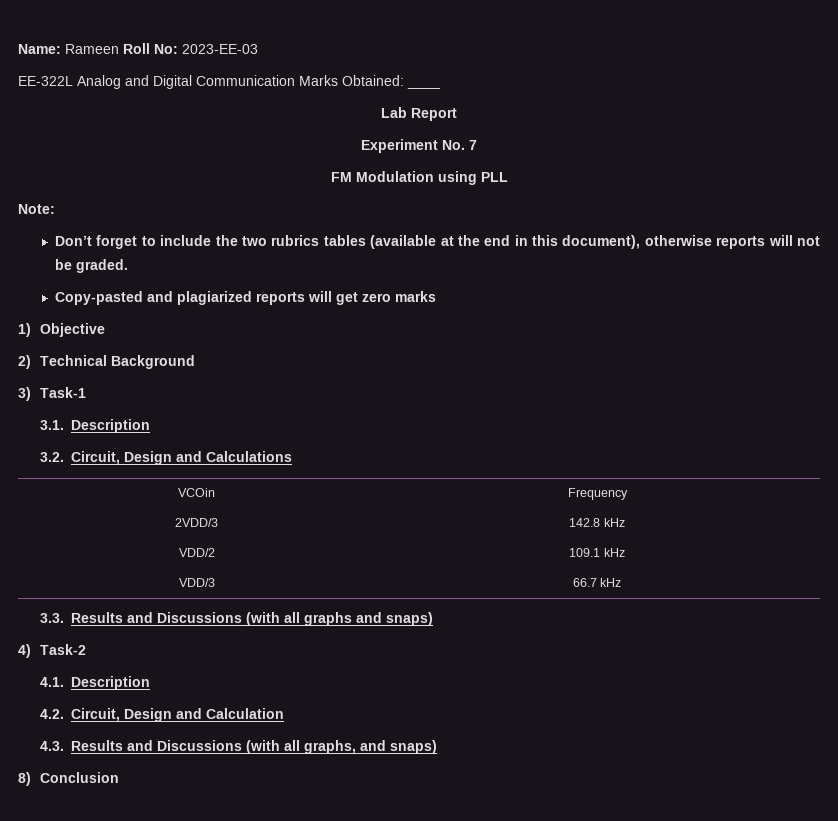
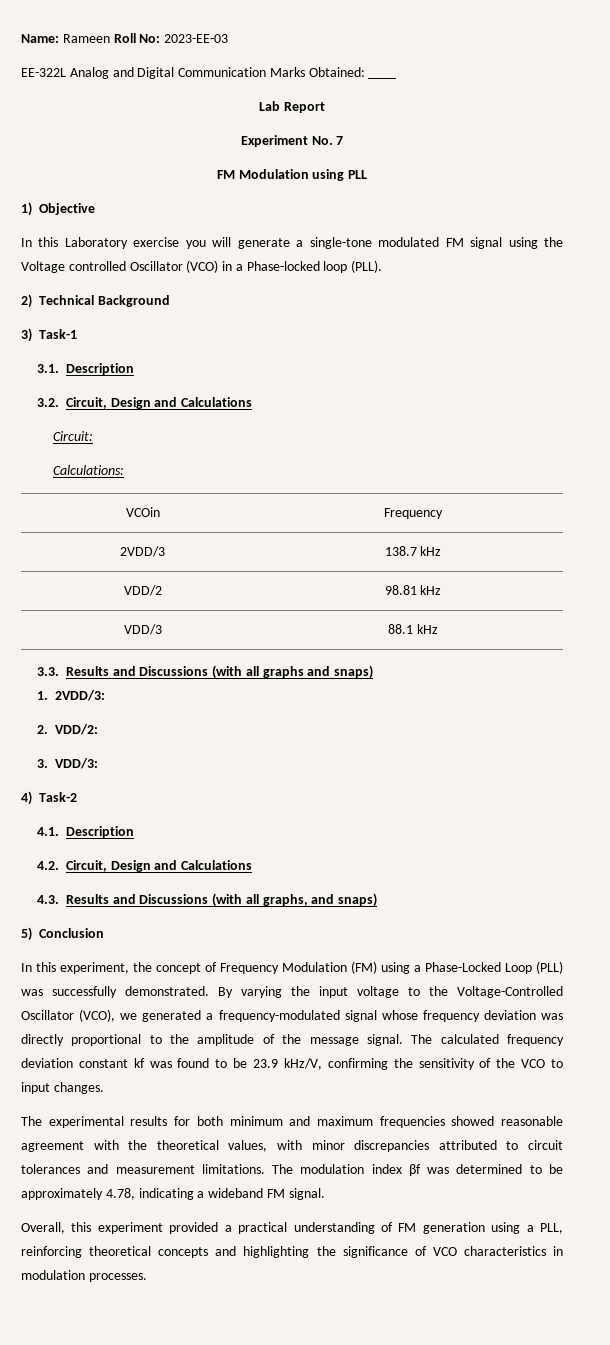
[18,204,55,214] [55,235,820,249] [55,259,129,273] [55,291,437,305] [18,323,105,337] Note: // Don’t forget to include the two rubrics tables (available at the end in this document), otherwise reports will not be graded. // Copy-pasted and plagiarized reports will get zero marks // 1) Objective -> [21,202,95,216] [21,237,563,249] [21,260,383,273] 1) Objective // In this Laboratory exercise you will generate a single-tone modulated FM signal using the Voltage controlled Oscillator (VCO) in a Phase-locked loop (PLL).
(292, 456) none -> [52,431,93,441] [52,465,124,475] // Circuit: // Calculations:
[569,518,601,527] 142.8 -> [384,546,417,556] 138.7
[569,548,601,557] 109.1 -> [384,585,417,595] 98.81
[572,578,597,587] 66.7 -> [388,624,414,634] 88.1
(433, 619) none -> [36,690,105,701] [36,724,98,735] [36,758,98,769] // 1. 2VDD/3: // 2. VDD/2: // 3. VDD/3:
[205,708,284,719] Calculation -> [181,860,253,870] Calculations
[18,772,31,786] 8) -> [21,927,32,941] 5)
(119, 777) none -> [21,961,563,974] [21,986,563,998] [21,1009,564,1022] [21,1034,564,1046] [21,1058,564,1070] [21,1082,104,1094] [21,1116,563,1128] [21,1140,564,1152] [21,1164,563,1176] [21,1188,325,1200] [21,1222,563,1234] [21,1246,564,1258] [21,1270,147,1282] // In this experiment, the concept of Frequency Modulation (FM) using a Phase-Locked Loop (PLL) was successfully demonstrated. By varying the input voltage to the Voltage-Controlled Oscillator (VCO), we generated a frequency-modulated signal whose frequency deviation was directly proportional to the amplitude of the message signal. The calculated frequency deviation constant kf was found to be 23.9 kHz/V, confirming the sensitivity of the VCO to input changes. // The experimental results for both minimum and maximum frequencies showed reasonable agreement with the theoretical values, with minor discrepancies attributed to circuit tolerances and measurement limitations. The modulation index βf was determined to be approximately 4.78, indicating a wideband FM signal. // Overall, this experiment provided a practical understanding of FM generation using a PLL, reinforcing theoretical concepts and highlighting the significance of VCO characteristics in modulation processes.

